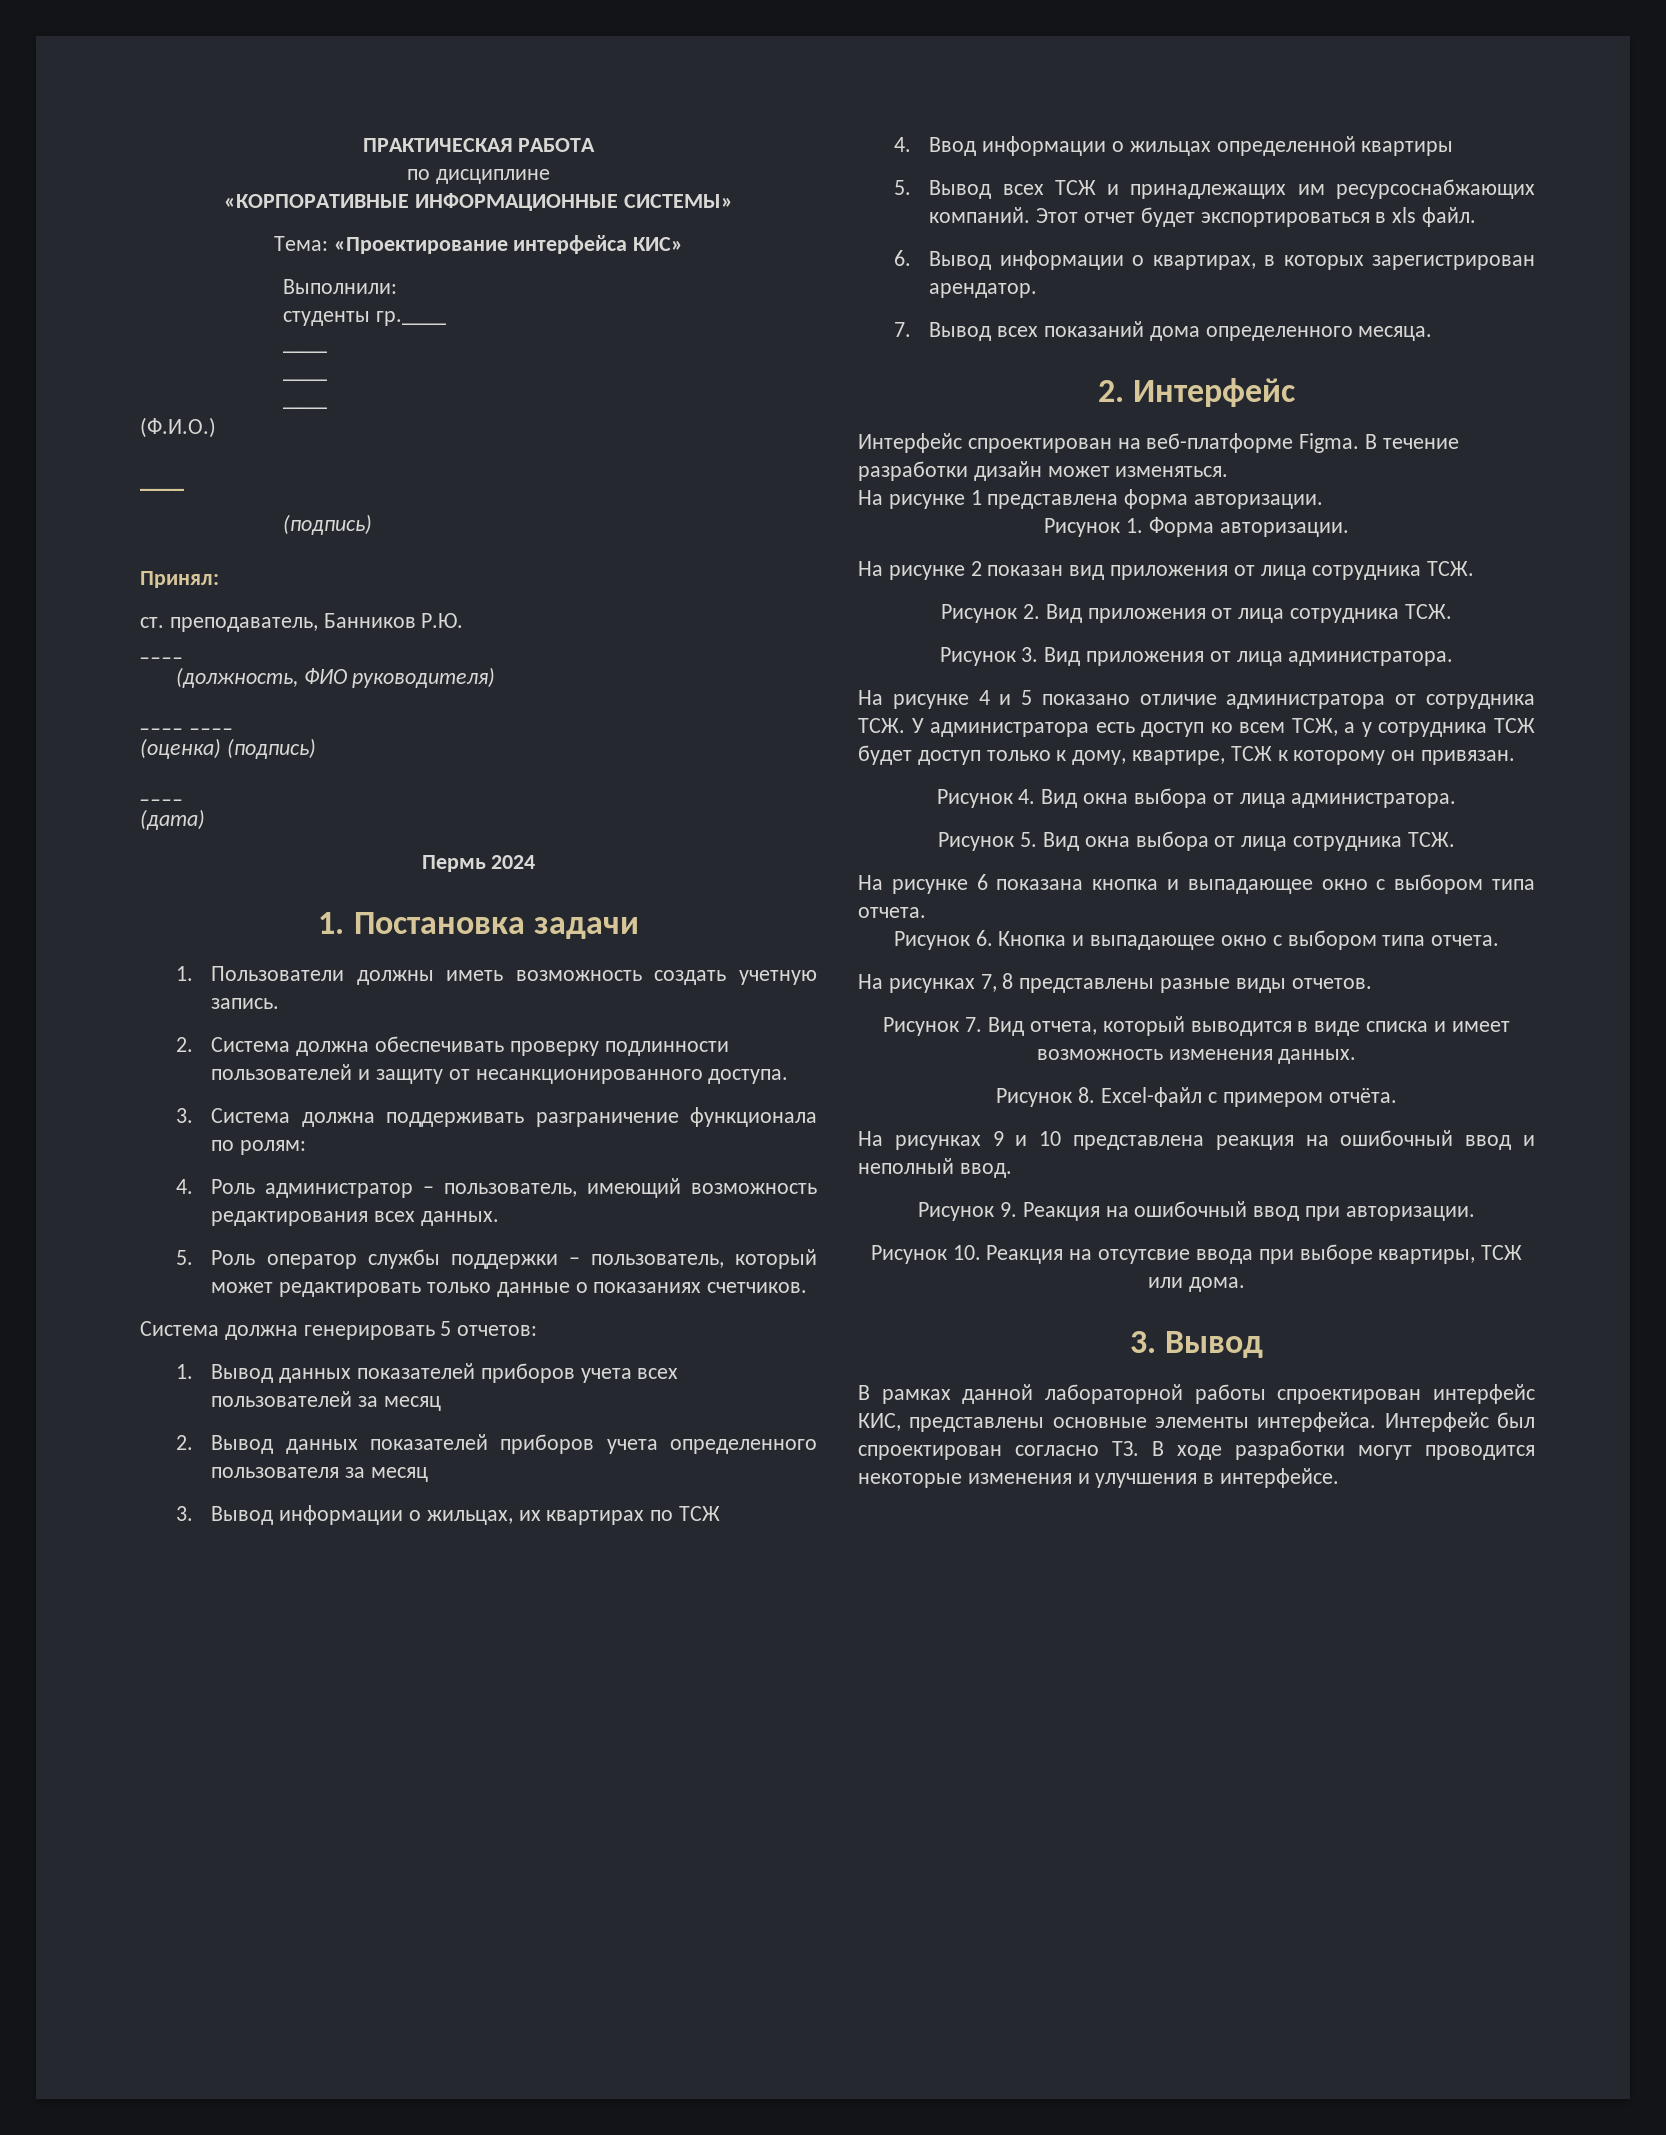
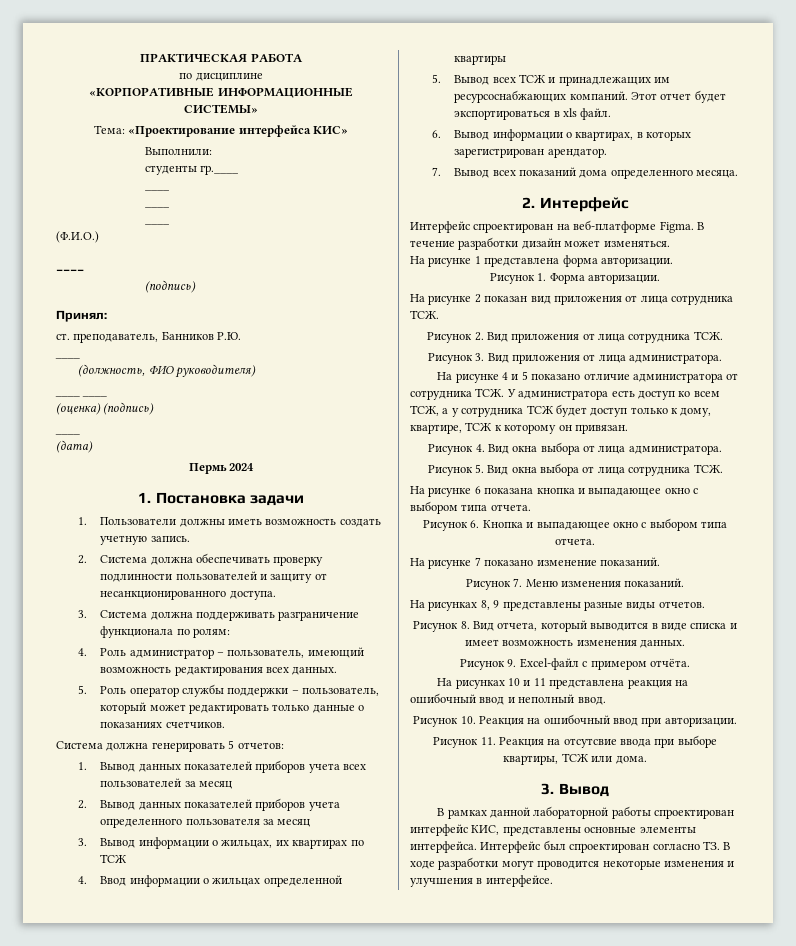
[858,973,1014,993] // На рисунках 7, 8 -> [410,557,660,569] [465,578,685,590] [410,600,500,611] // На рисунке 7 показано изменение показаний. // Рисунок 7. Меню изменения показаний. // На рисунках 8, 9
[965,1017,983,1032] 7. -> [460,621,470,629] 8.
[1078,1087,1096,1103] 8. -> [507,659,517,667] 9.
[992,1131,1062,1146] 9 и 10 -> [508,678,546,686] 10 и 11
[999,1202,1017,1217] 9. -> [460,716,476,724] 10.
[952,1245,981,1260] 10. -> [480,737,496,745] 11.

